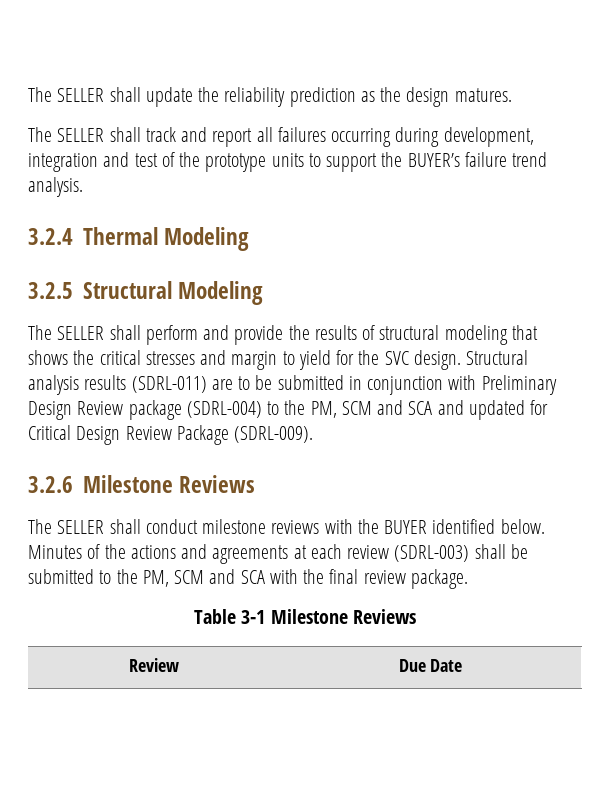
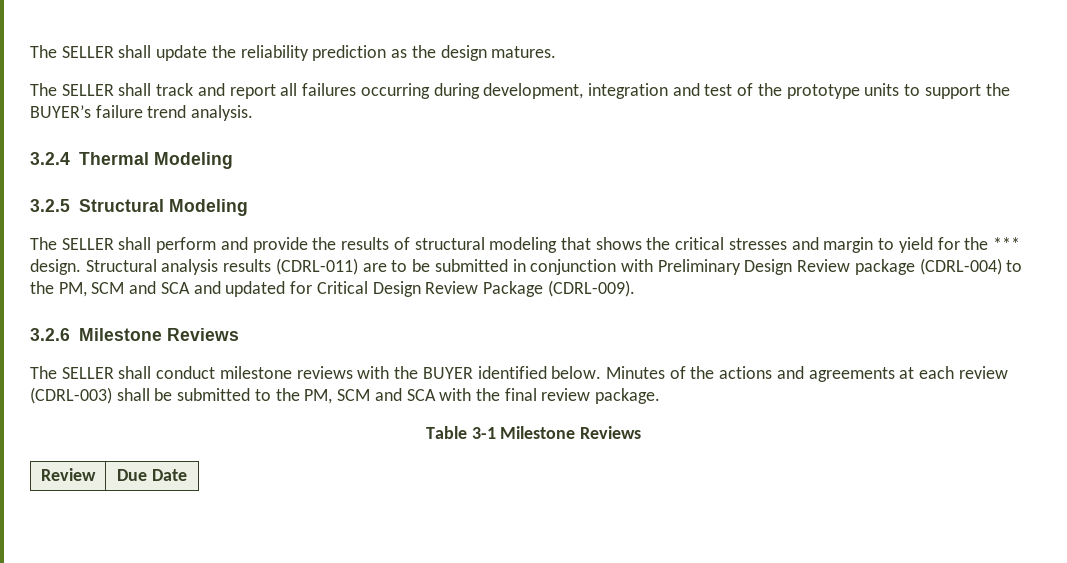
[384,351,409,365] SVC -> [992,237,1020,250] ***
[131,376,207,393] (SDRL-011) -> [275,258,358,275] (CDRL-011)
[186,401,262,418] (SDRL-004) -> [919,258,1002,275] (CDRL-004)
[234,426,314,443] (SDRL-009). -> [547,280,635,297] (CDRL-009).
[394,545,470,562] (SDRL-003) -> [30,387,112,404] (CDRL-003)

